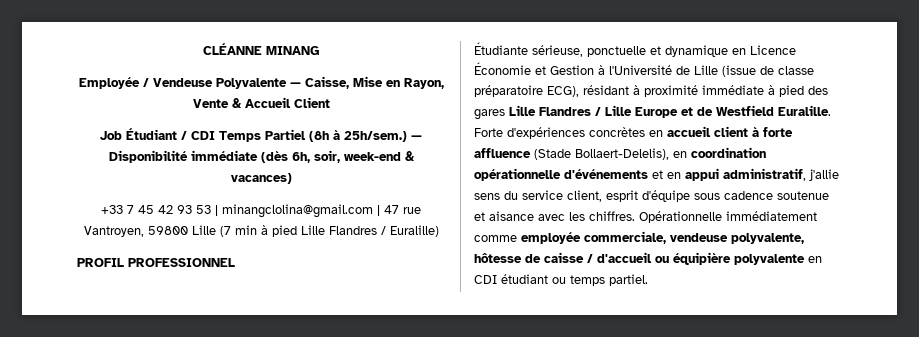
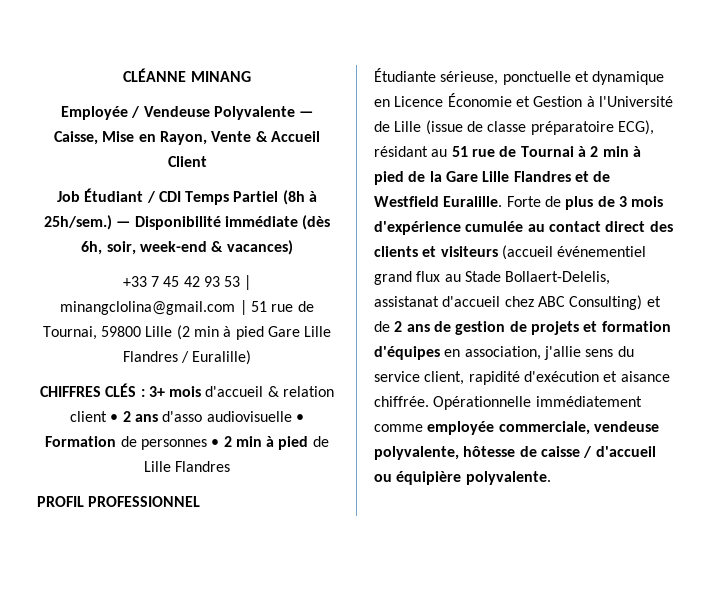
[384,205,421,214] [83,226,144,237] 47 rue Vantroyen, -> [251,301,314,312] [42,326,97,340] 51 rue de Tournai,
[219,225,297,237] (7 min à pied -> [176,325,300,340] (2 min à pied Gare
(439, 231) none -> [39,383,335,397] [70,411,304,422] [45,436,329,450] [143,461,231,472] // CHIFFRES CLÉS : 3+ mois d'accueil & relation client • 2 ans d'asso audiovisuelle • Formation de personnes • 2 min à pied de Lille Flandres
[633,85,828,97] [474,105,678,120] à proximité immédiate à pied des gares Lille Flandres / Lille Europe -> [431,146,641,157] [374,171,571,185] au 51 rue de Tournai à 2 min à pied de la Gare Lille Flandres
[507,126,793,139] [474,147,766,160] [474,168,806,181] d'expériences concrètes en accueil client à forte affluence (Stade Bollaert-Delelis), en coordination opérationnelle d'événements et en appui administratif, -> [544,196,664,210] [374,221,673,235] [374,245,647,260] [374,271,611,285] [374,295,661,310] [374,321,671,335] [374,346,541,360] de plus de 3 mois d'expérience cumulée au contact direct des clients et visiteurs (accueil événementiel grand flux au Stade Bollaert-Delelis, assistanat d'accueil chez ABC Consulting) et de 2 ans de gestion de projets et formation d'équipes en association,
[606,190,829,202] [474,211,635,221] esprit d'équipe sous cadence soutenue et aisance avec les chiffres. -> [468,371,670,385] [374,396,429,407] rapidité d'exécution et aisance chiffrée.
[734,254,822,265] [474,274,648,286] polyvalente en CDI étudiant ou temps partiel. -> [465,471,551,485] polyvalente.

